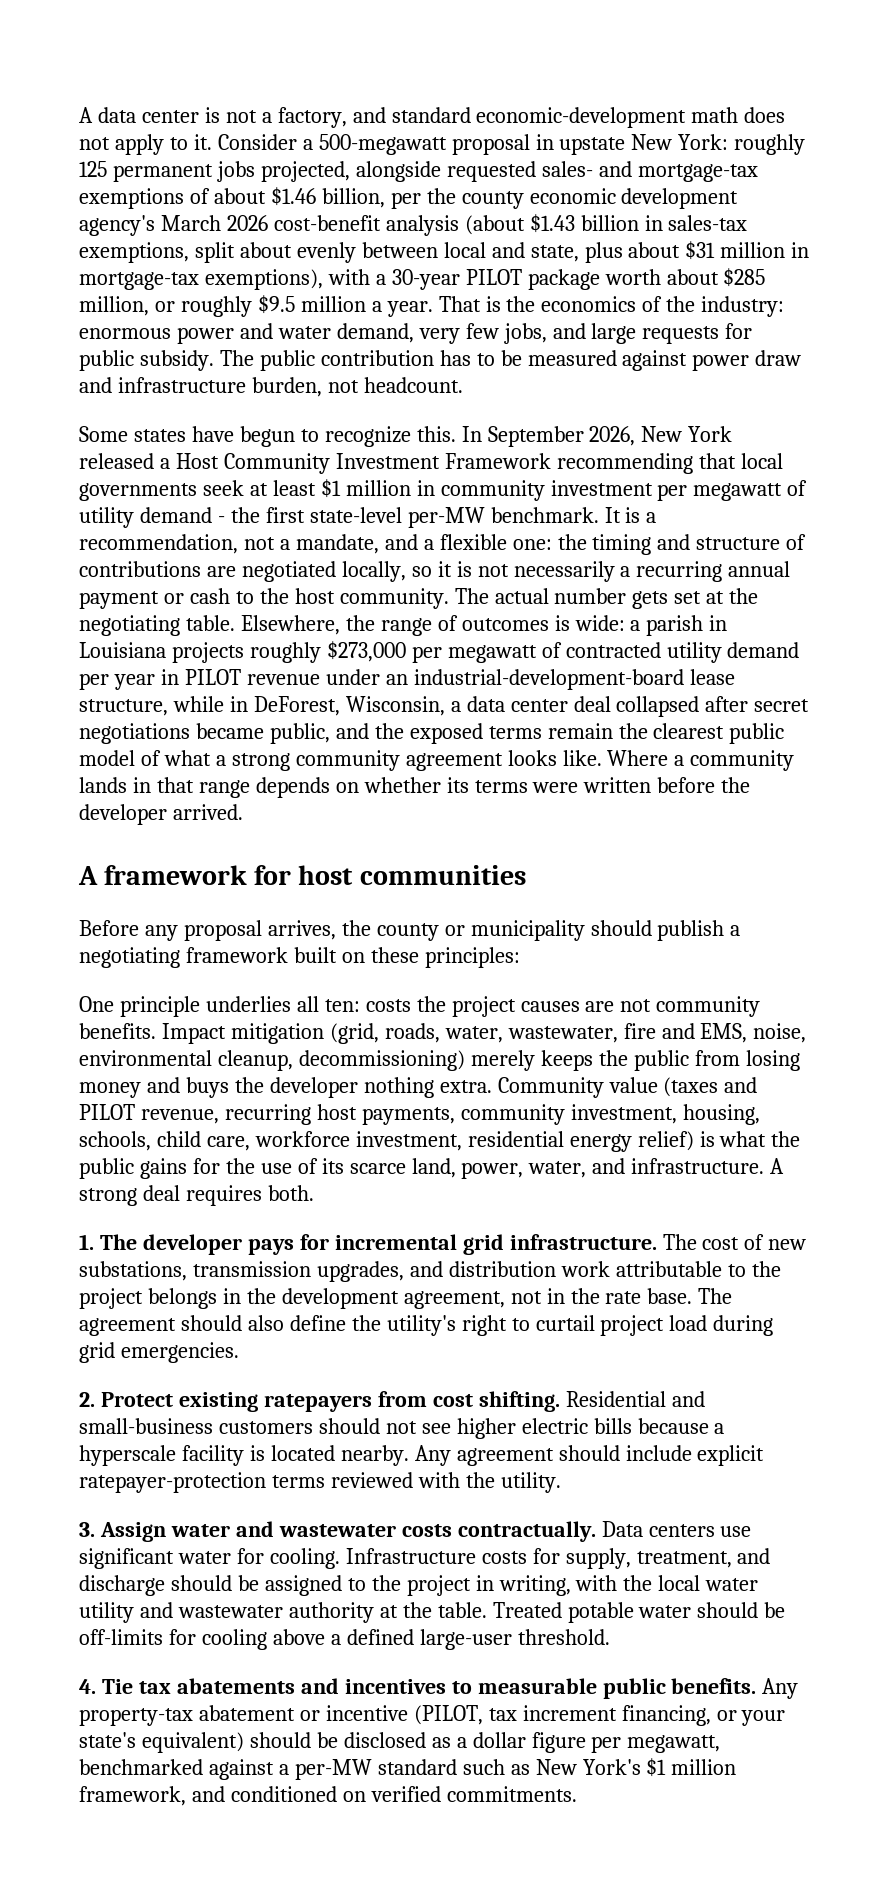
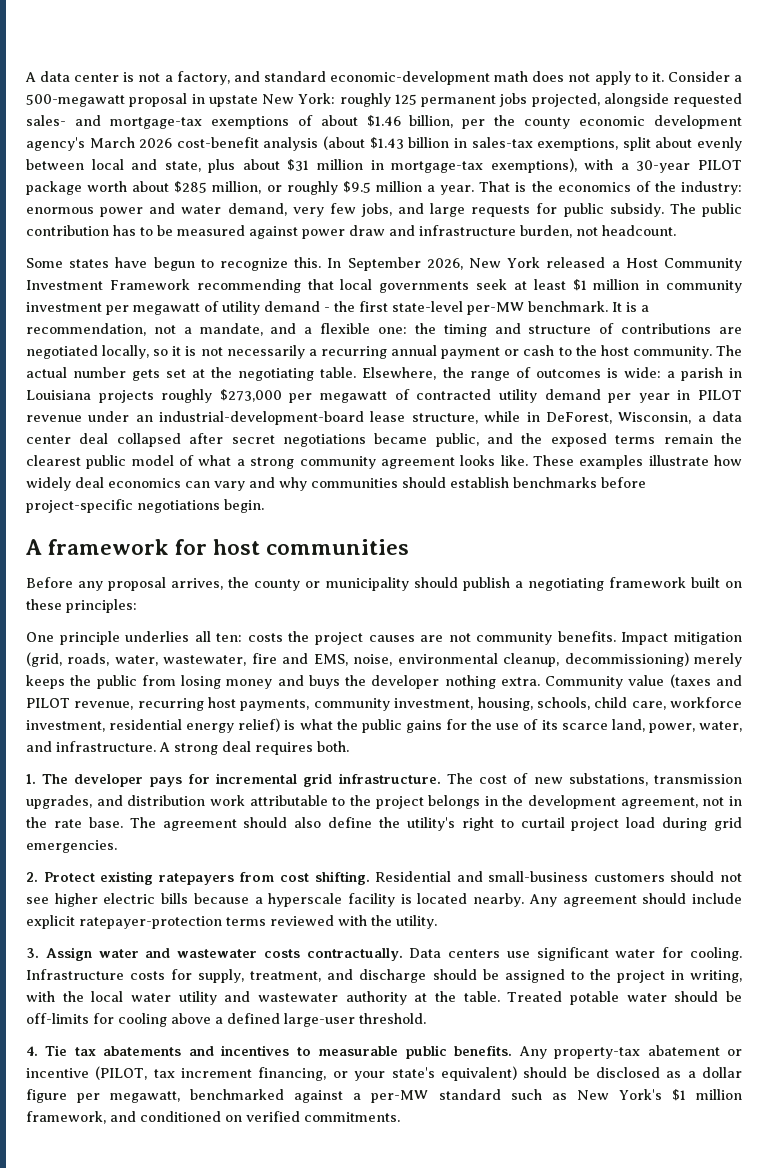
[607,750,795,771] [79,777,751,798] [79,804,243,825] Where a community lands in that range depends on whether its terms were written before the developer arrived. -> [532,455,742,469] [26,477,646,491] [26,499,264,513] These examples illustrate how widely deal economics can vary and why communities should establish benchmarks before project-specific negotiations begin.

